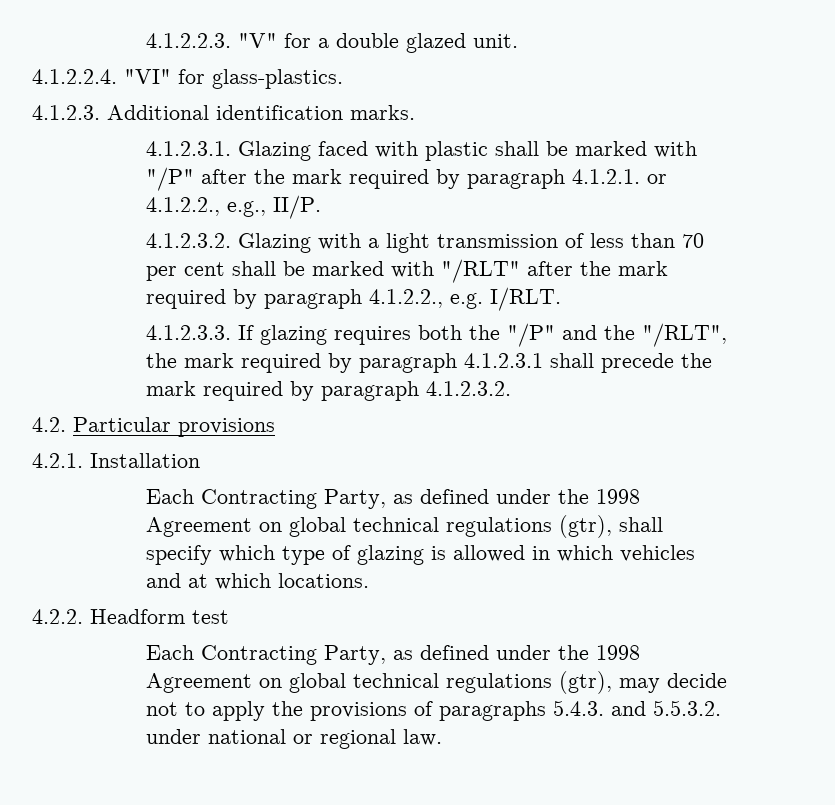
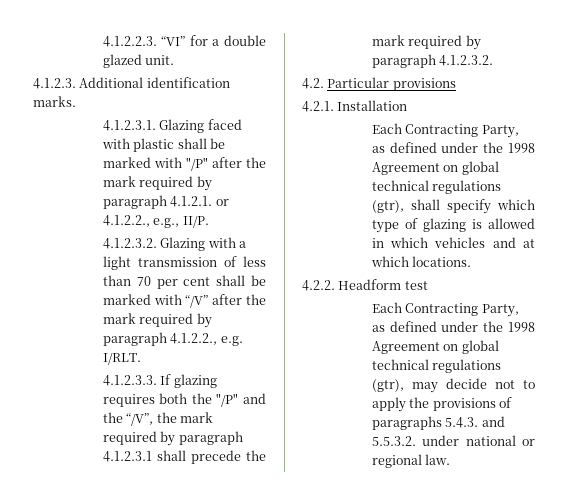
[238,33,278,48] "V" -> [161,36,186,46] “VI”
[32,69,343,89] // 4.1.2.2.4. "VI" for glass-plastics. -> (175, 60) none
[441,259,521,283] "/RLT" -> [185,295,209,308] “/V”
[642,323,728,347] "/RLT", -> [126,413,154,426] “/V”,

